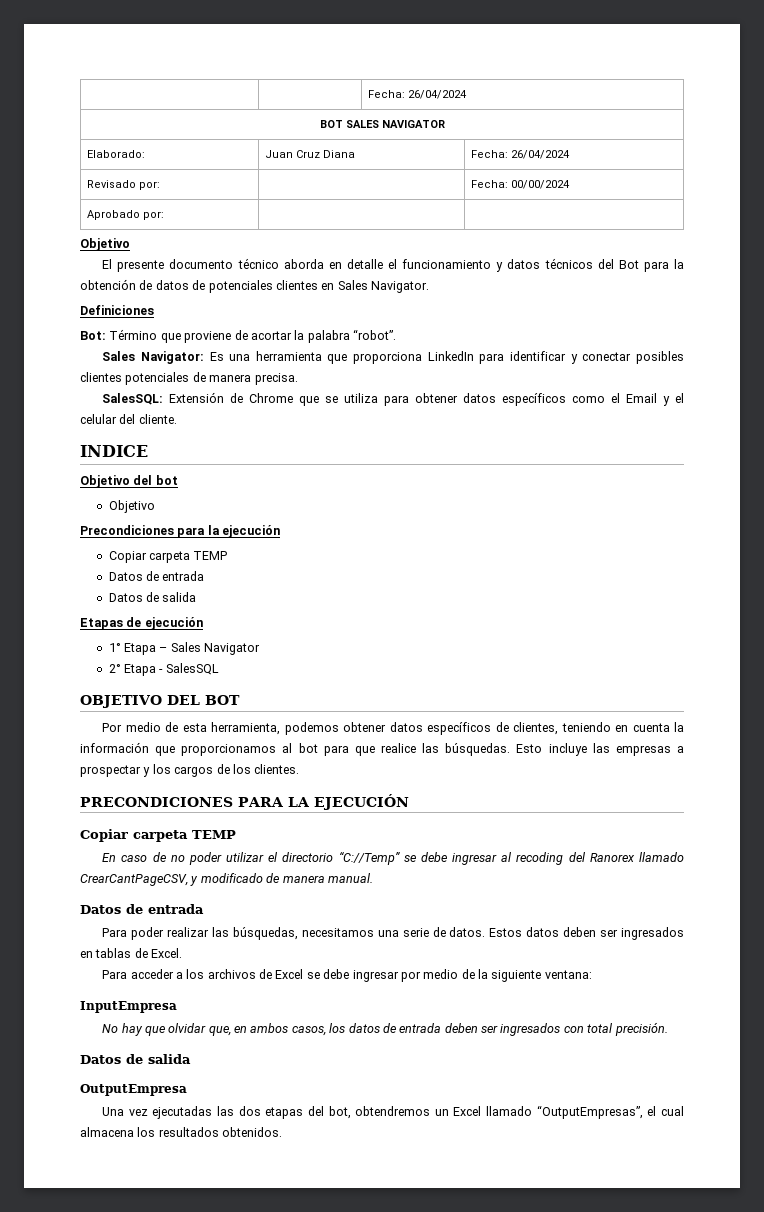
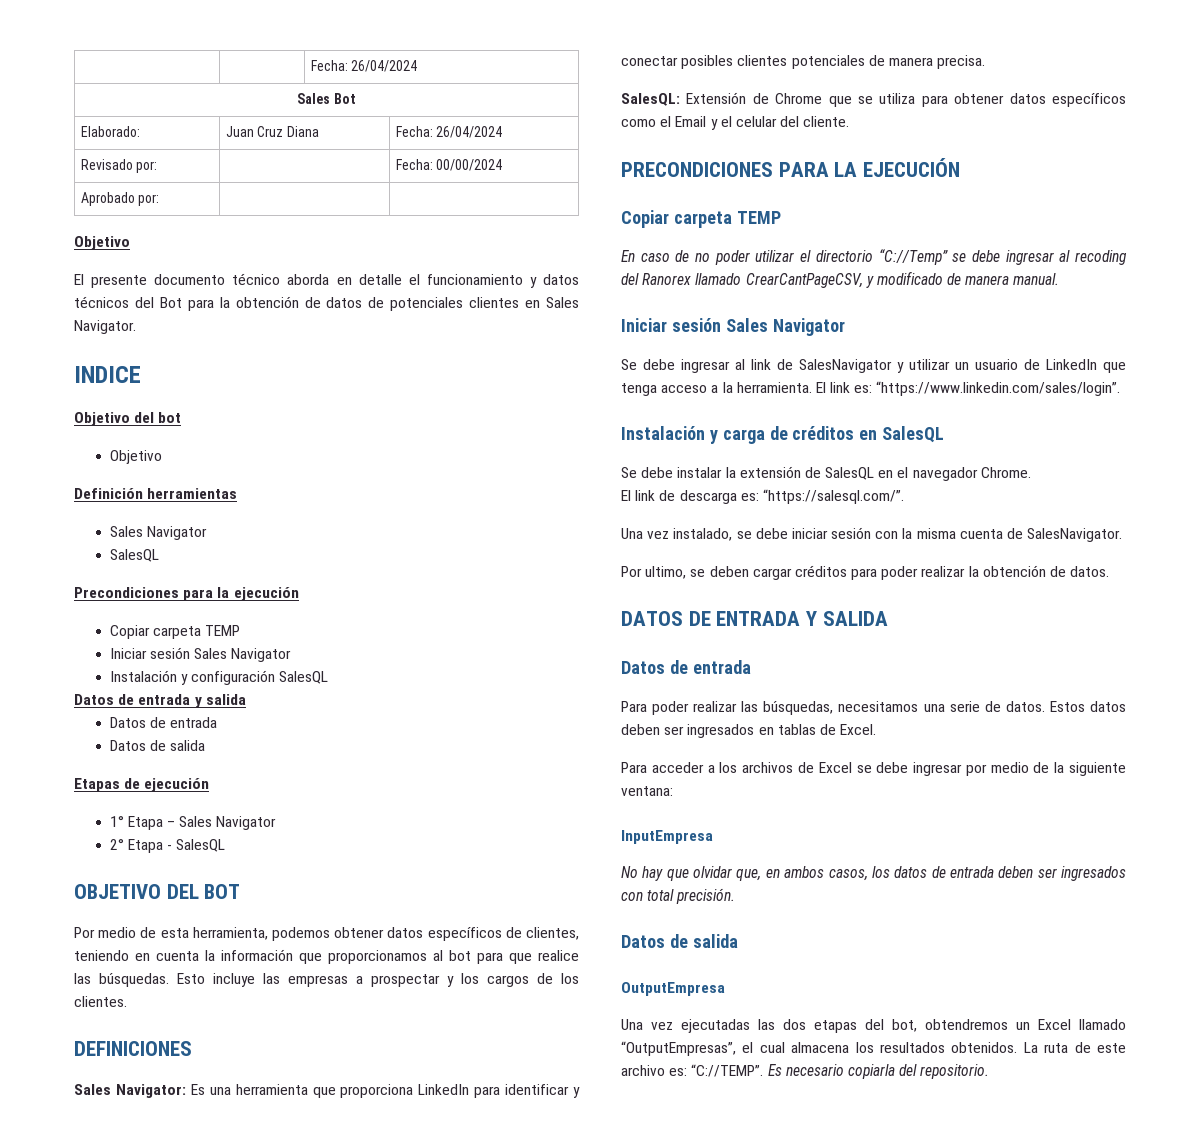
[368,90,468,99] [319,120,445,128] | | Fecha: 26/04/2024 // BOT SALES NAVIGATOR -> [310,60,418,72] [297,93,356,104] | | Fecha: 26/04/2024 // Sales Bot
[80,305,154,315] [80,329,396,343] [102,351,684,364] [80,372,298,385] [102,392,684,406] [80,414,177,424] // Definiciones // Bot: Término que proviene de acortar la palabra “robot”. // Sales Navigator: Es una herramienta que proporciona LinkedIn para identificar y conectar posibles clientes potenciales de manera precisa. // SalesSQL: Extensión de Chrome que se utiliza para obtener datos específicos como el Email y el celular del cliente. -> (136, 327) none
(155, 506) none -> [74,488,238,499] [109,526,207,540] [109,549,159,562] // Definición herramientas // Sales Navigator // SalesQL
(228, 555) none -> [109,647,292,662] [109,670,329,685] [74,694,246,708] // Iniciar sesión Sales Navigator // Instalación y configuración SalesQL // Datos de entrada y salida
[165,663,219,675] SalesSQL -> [176,839,226,852] SalesQL
(300, 769) none -> [74,1041,192,1056] [74,1084,580,1098] [621,55,986,69] [621,92,1126,107] [621,116,850,130] // DEFINICIONES // Sales Navigator: Es una herramienta que proporciona LinkedIn para identificar y conectar posibles clientes potenciales de manera precisa. // SalesQL: Extensión de Chrome que se utiliza para obtener datos específicos como el Email y el celular del cliente.
(373, 878) none -> [621,318,845,336] [621,359,1126,373] [621,381,1121,396] [621,426,945,444] [621,466,1031,481] [621,489,904,504] [621,527,1123,542] [621,565,1110,580] [621,611,888,626] // Iniciar sesión Sales Navigator // Se debe ingresar al link de SalesNavigator y utilizar un usuario de LinkedIn que tenga acceso a la herramienta. El link es: “https://www.linkedin.com/sales/login”. // Instalación y carga de créditos en SalesQL // Se debe instalar la extensión de SalesQL en el navegador Chrome. // El link de descarga es: “https://salesql.com/”. // Una vez instalado, se debe iniciar sesión con la misma cuenta de SalesNavigator. // Por ultimo, se deben cargar créditos para poder realizar la obtención de datos. // DATOS DE ENTRADA Y SALIDA
(283, 1132) none -> [1023,1042,1126,1053] [621,1064,990,1079] La ruta de este archivo es: “C://TEMP”. Es necesario copiarla del repositorio.

